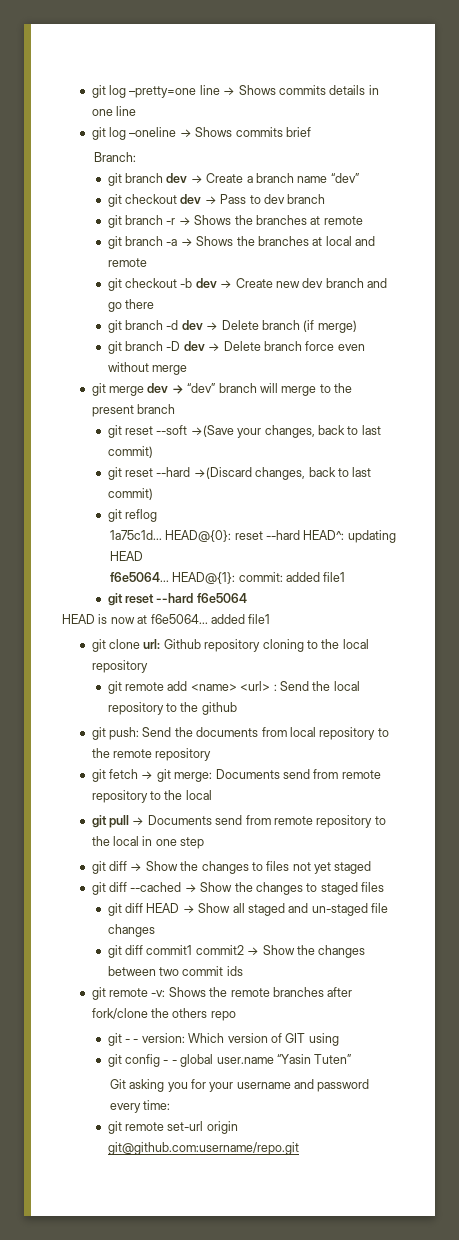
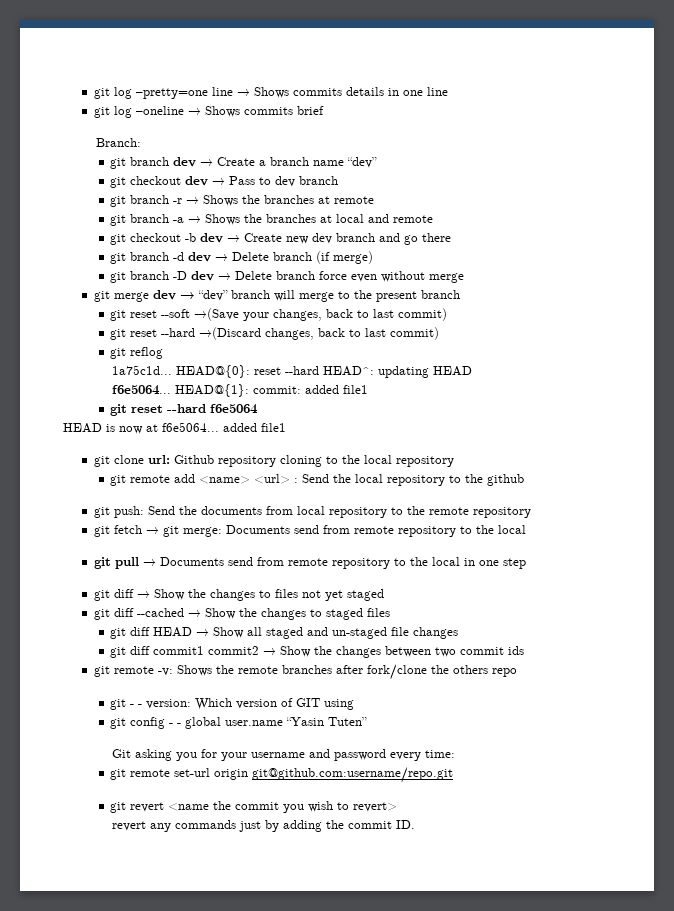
(299, 1148) none -> [110,801,398,813] [112,820,416,832] // git revert <name the commit you wish to revert> // revert any commands just by adding the commit ID.

